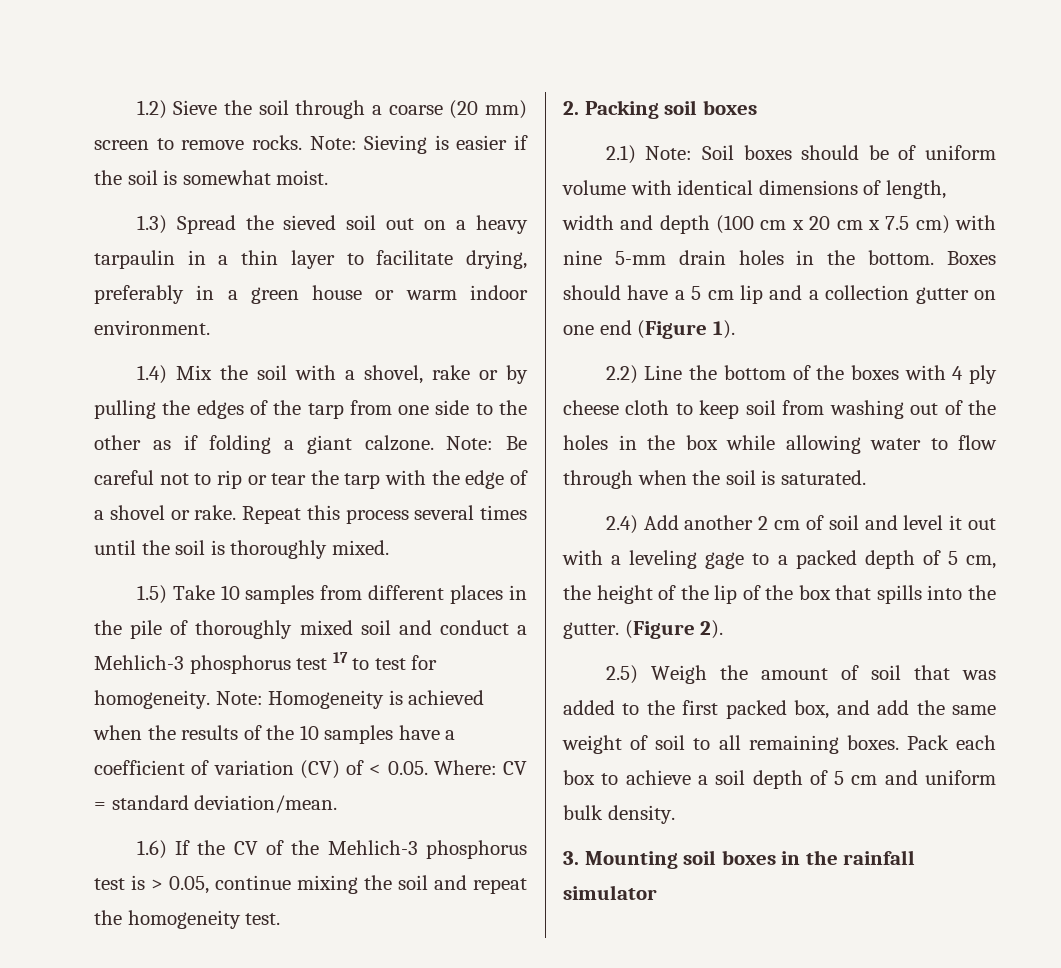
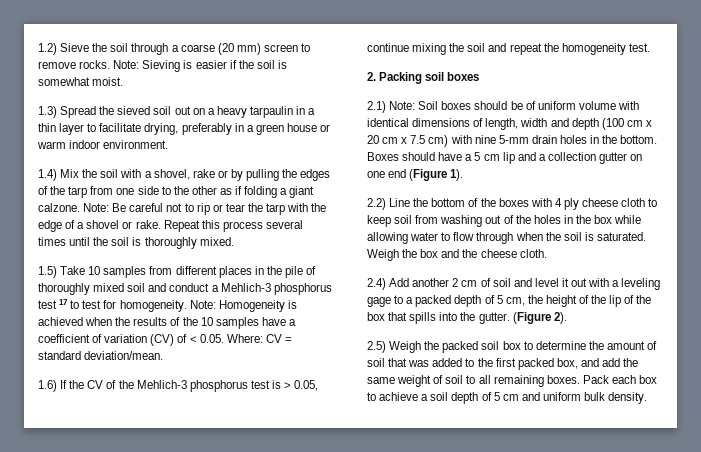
(866, 477) none -> [367,249,547,261] Weigh the box and the cheese cloth.
(748, 672) none -> [442,341,604,353] packed soil box to determine the
[563,850,916,869] [563,885,657,900] // 3. Mounting soil boxes in the rainfall simulator -> (648, 398) none

